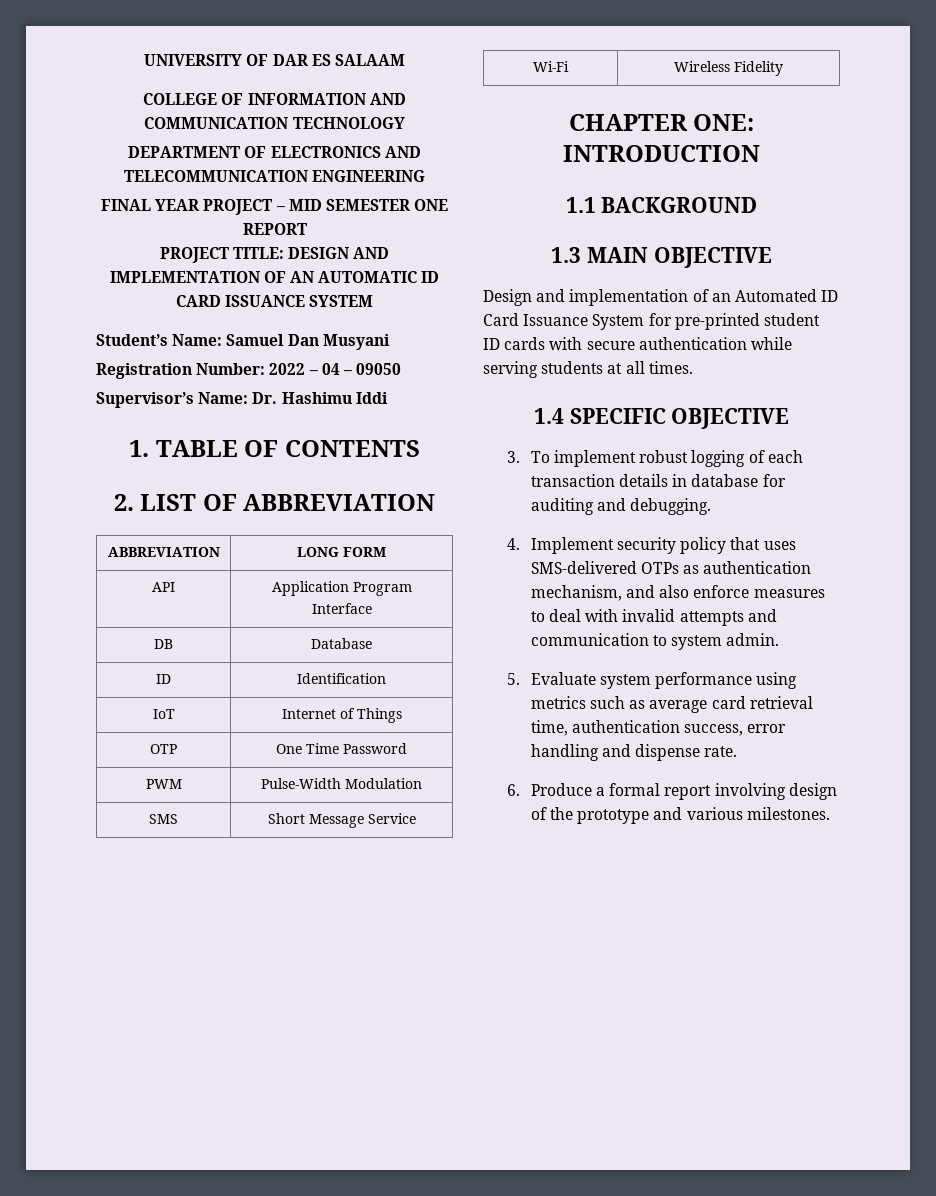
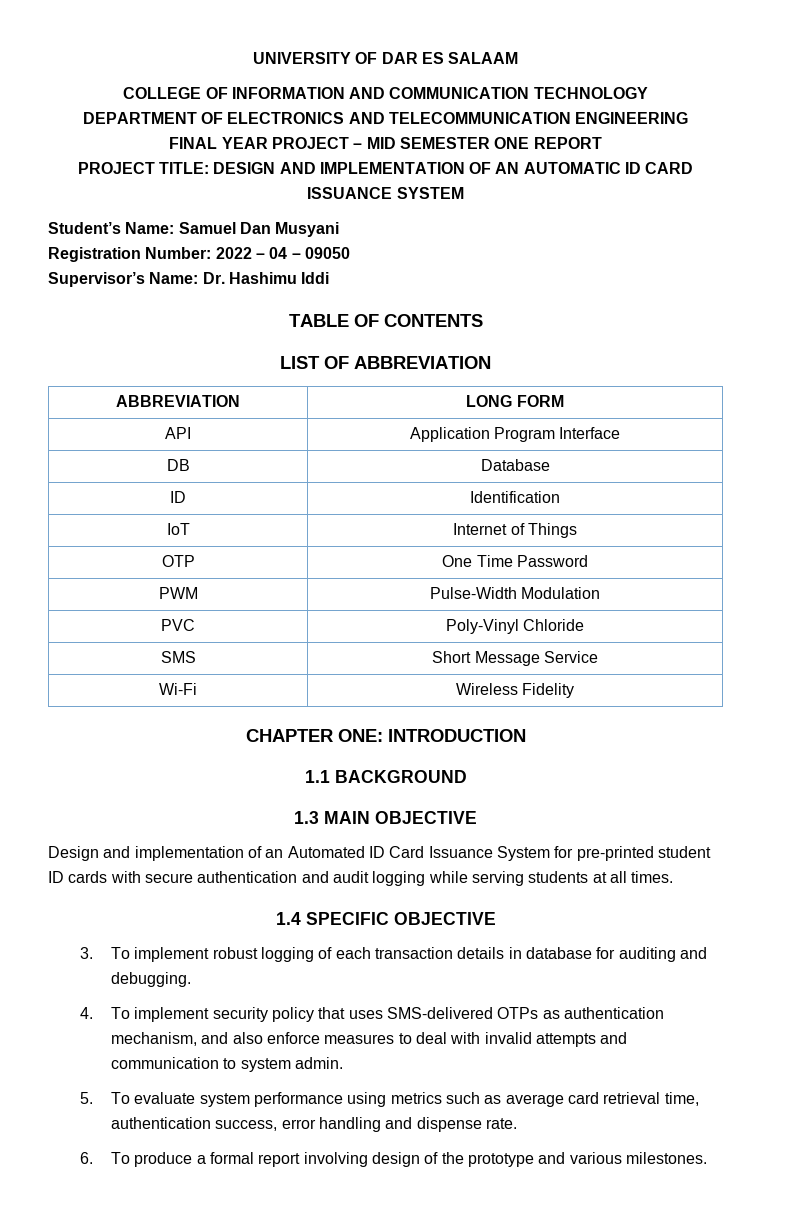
[129,440,150,457] 1. -> (330, 278) none
[113,494,134,511] 2. -> (483, 320) none
(422, 783) none -> [161,619,195,631] [445,619,585,634] // PVC | Poly-Vinyl Chloride
(747, 343) none -> [301,871,426,886] and audit logging
[530,537,614,554] Implement -> [111,1007,210,1022] To implement
[530,672,596,685] Evaluate -> [111,1092,196,1104] To evaluate
[530,783,592,796] Produce -> [111,1152,193,1167] To produce

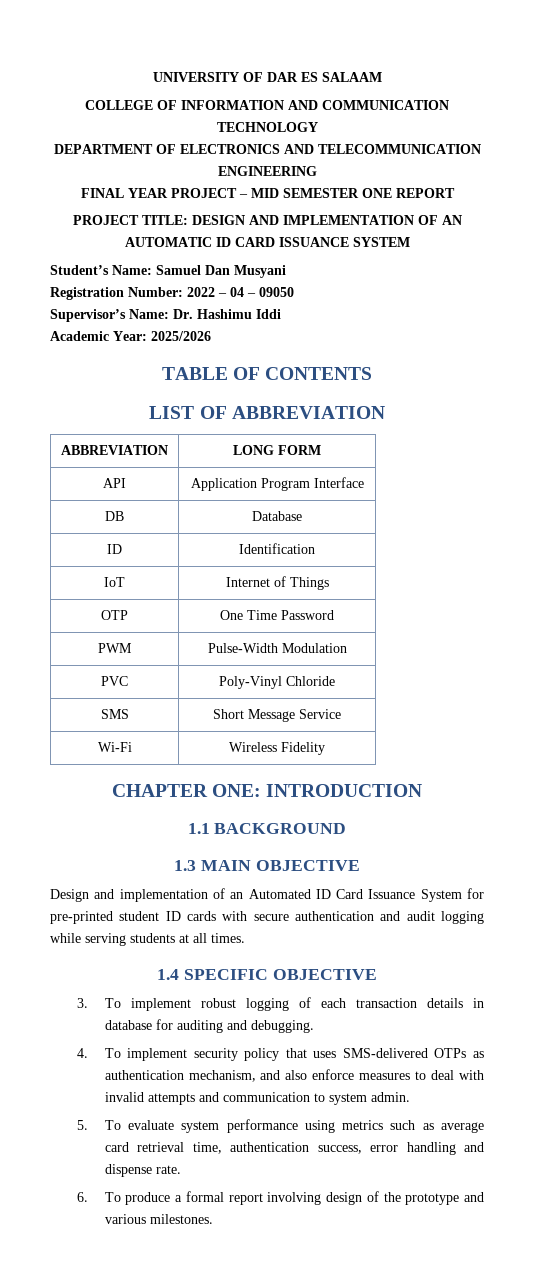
(330, 278) none -> [50,331,211,341] // Academic Year: 2025/2026

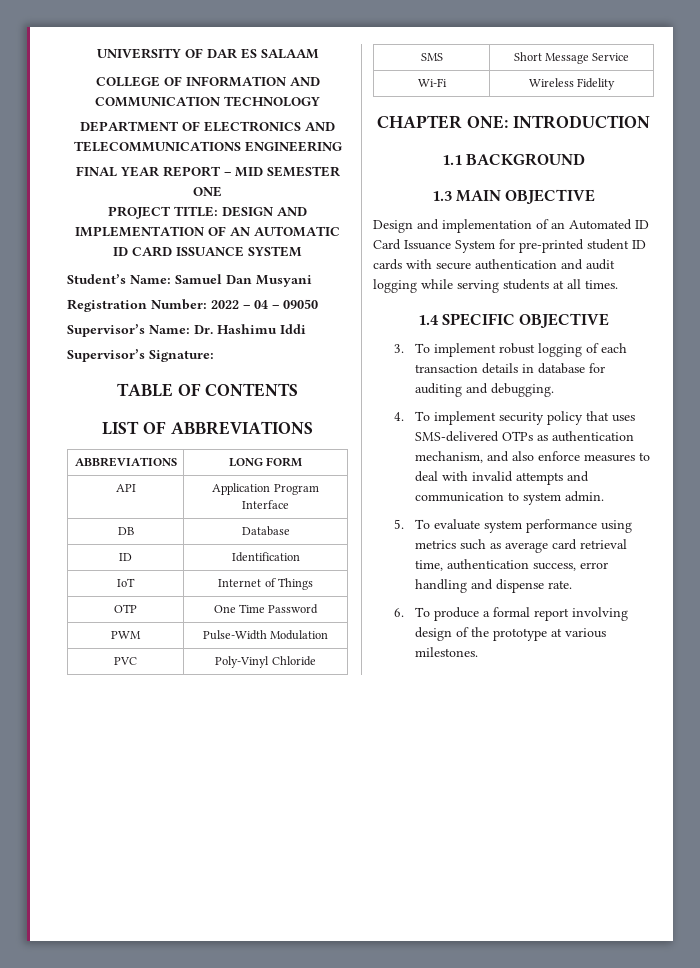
[317,144,481,154] TELECOMMUNICATION -> [73,141,241,152] TELECOMMUNICATIONS
[170,188,237,198] PROJECT -> [162,166,221,177] REPORT
[395,188,455,198] REPORT -> (222, 191) none
[50,331,211,341] Academic Year: 2025/2026 -> [67,349,214,362] Supervisor’s Signature:
[231,406,385,419] [61,445,168,455] ABBREVIATION // ABBREVIATION -> [170,421,313,435] [74,457,177,467] ABBREVIATIONS // ABBREVIATIONS
[464,1192,484,1202] and -> [550,628,562,637] at

